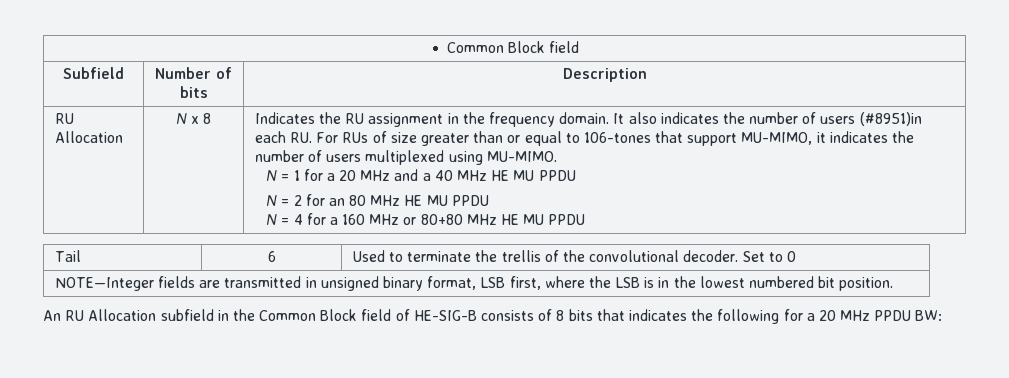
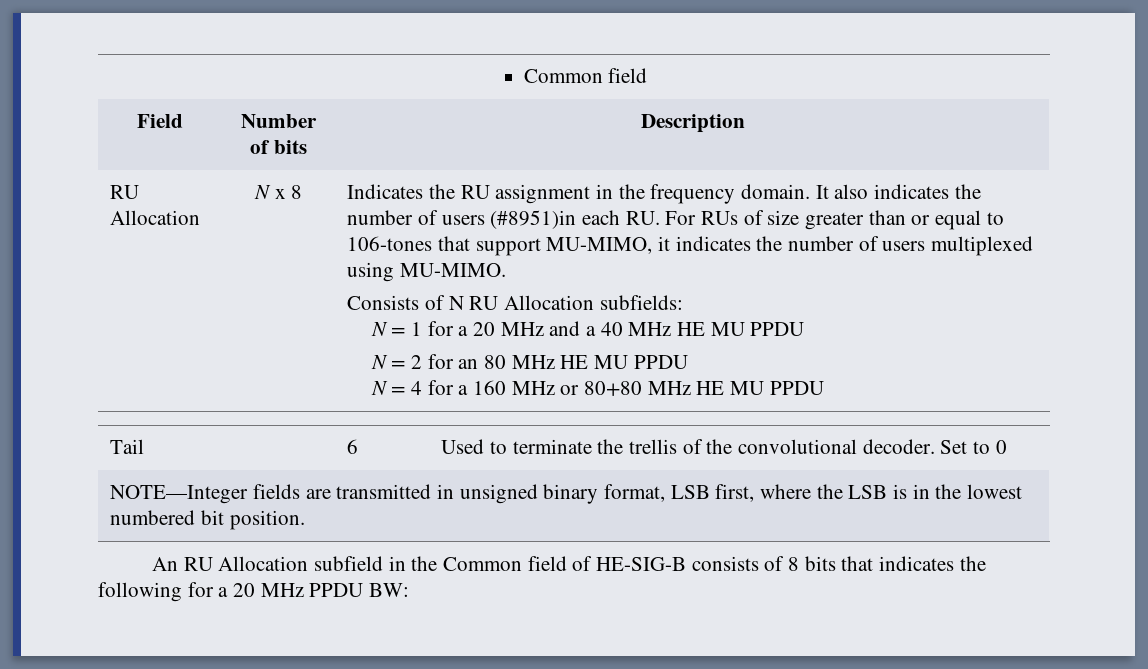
[446,41,546,53] Common Block -> [523,69,603,83] Common
[63,67,124,79] Subfield -> [137,114,183,128] Field
(557, 156) none -> [347,295,683,310] // Consists of N RU Allocation subfields:
[320,309,358,321] Block -> (522, 564) none

